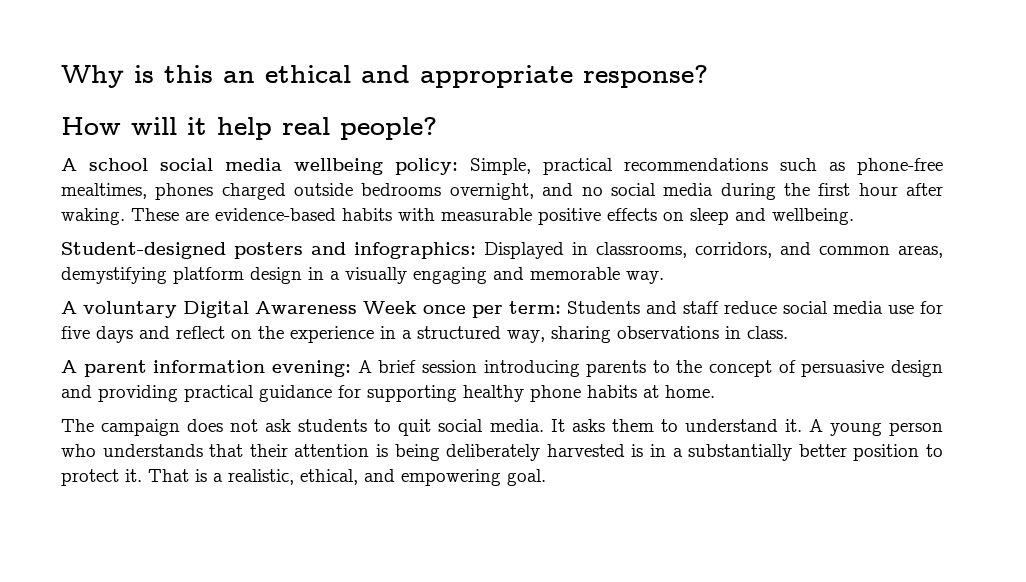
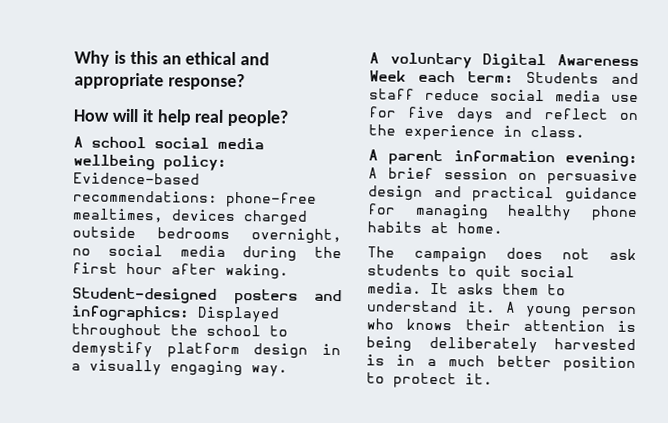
[470,158,845,175] Simple, practical recommendations such as -> [73,172,200,185] [73,190,218,203] Evidence-based recommendations:
[155,183,214,200] phones -> [171,209,236,222] devices
[542,183,574,196] and -> (342, 236) none
[131,208,854,225] These are evidence-based habits with measurable positive effects on sleep and wellbeing. -> (289, 271) none
[572,242,943,258] [61,267,167,284] in classrooms, corridors, and common areas, demystifying -> [71,323,288,340] [71,341,153,358] throughout the school to demystify
[493,267,620,280] and memorable -> (243, 368) none
[423,305,503,318] once per -> [418,70,455,83] each
[402,326,741,343] a structured way, sharing observations in -> (522, 131) none
[483,360,796,377] introducing parents to the concept of -> [518,172,537,181] on
[98,385,178,402] providing -> (462, 191) none
[367,385,457,402] supporting -> [414,203,489,220] managing
[102,444,244,457] understands that -> [406,318,453,331] knows
[688,444,793,461] substantially -> [448,355,486,367] much
[148,469,546,486] That is a realistic, ethical, and empowering goal. -> (493, 379) none

